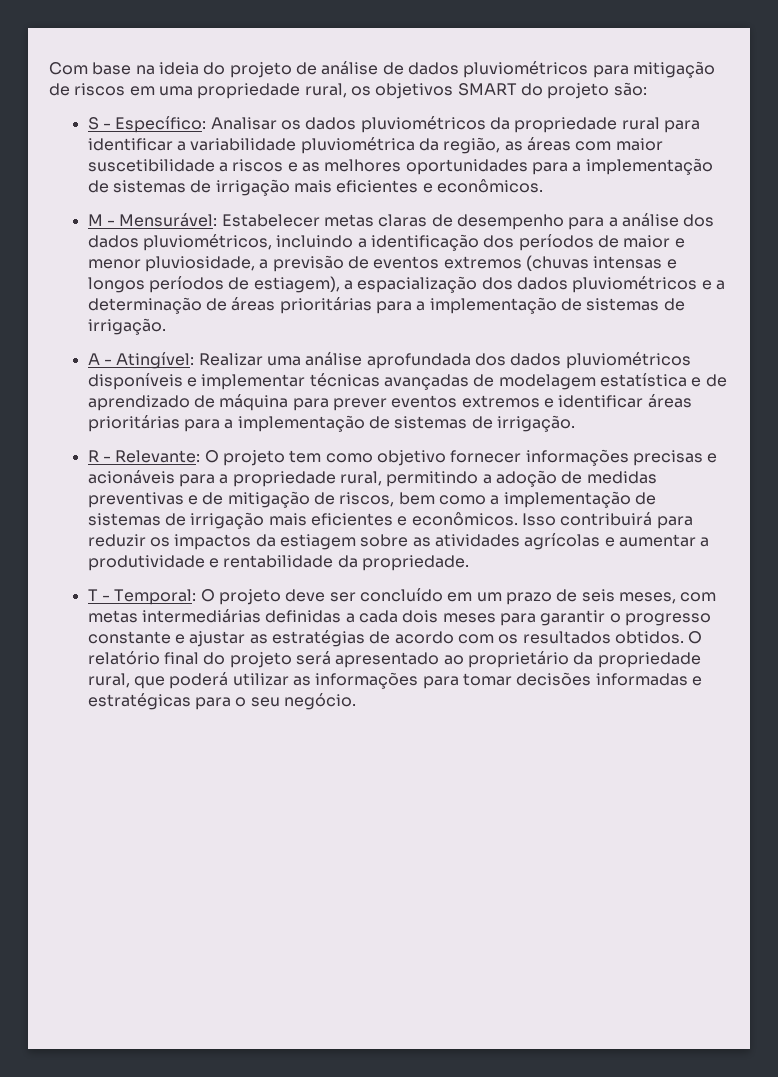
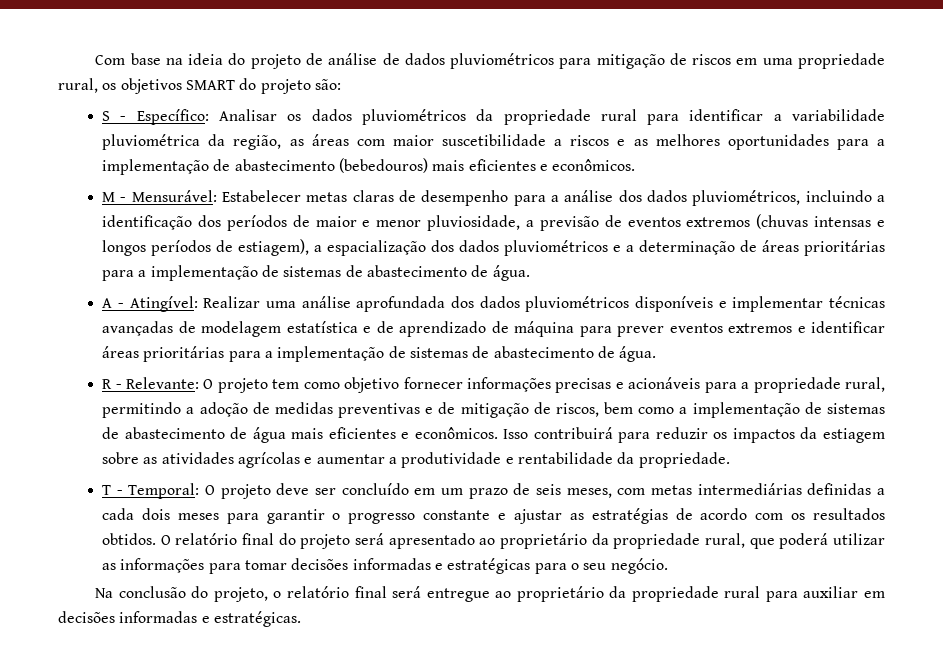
[113,179,290,196] sistemas de irrigação -> [234,158,429,173] abastecimento (bebedouros)
[87,318,166,335] irrigação. -> [367,265,530,281] abastecimento de água.
[497,415,576,432] irrigação. -> [493,346,657,362] abastecimento de água.
[190,512,265,529] irrigação -> [124,427,286,443] abastecimento de água
(357, 701) none -> [95,586,885,602] [58,611,301,627] // Na conclusão do projeto, o relatório final será entregue ao proprietário da propriedade rural para auxiliar em decisões informadas e estratégicas.

